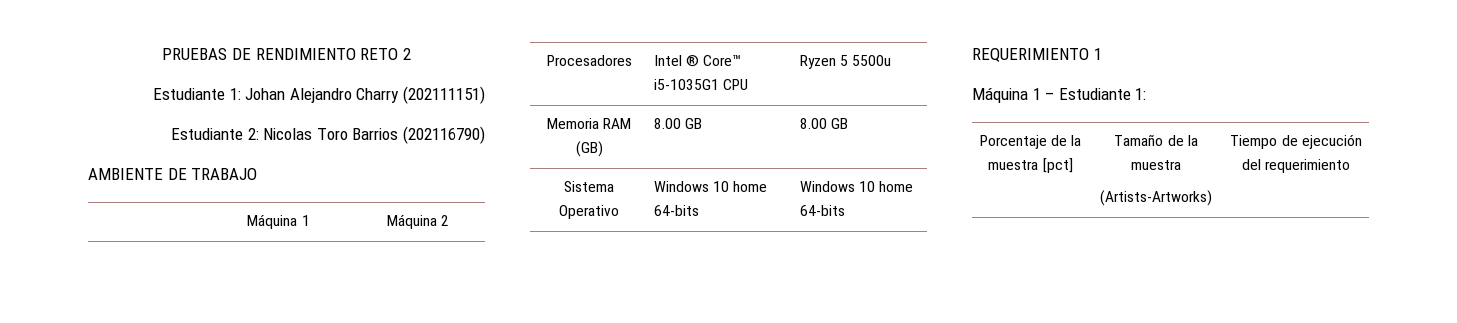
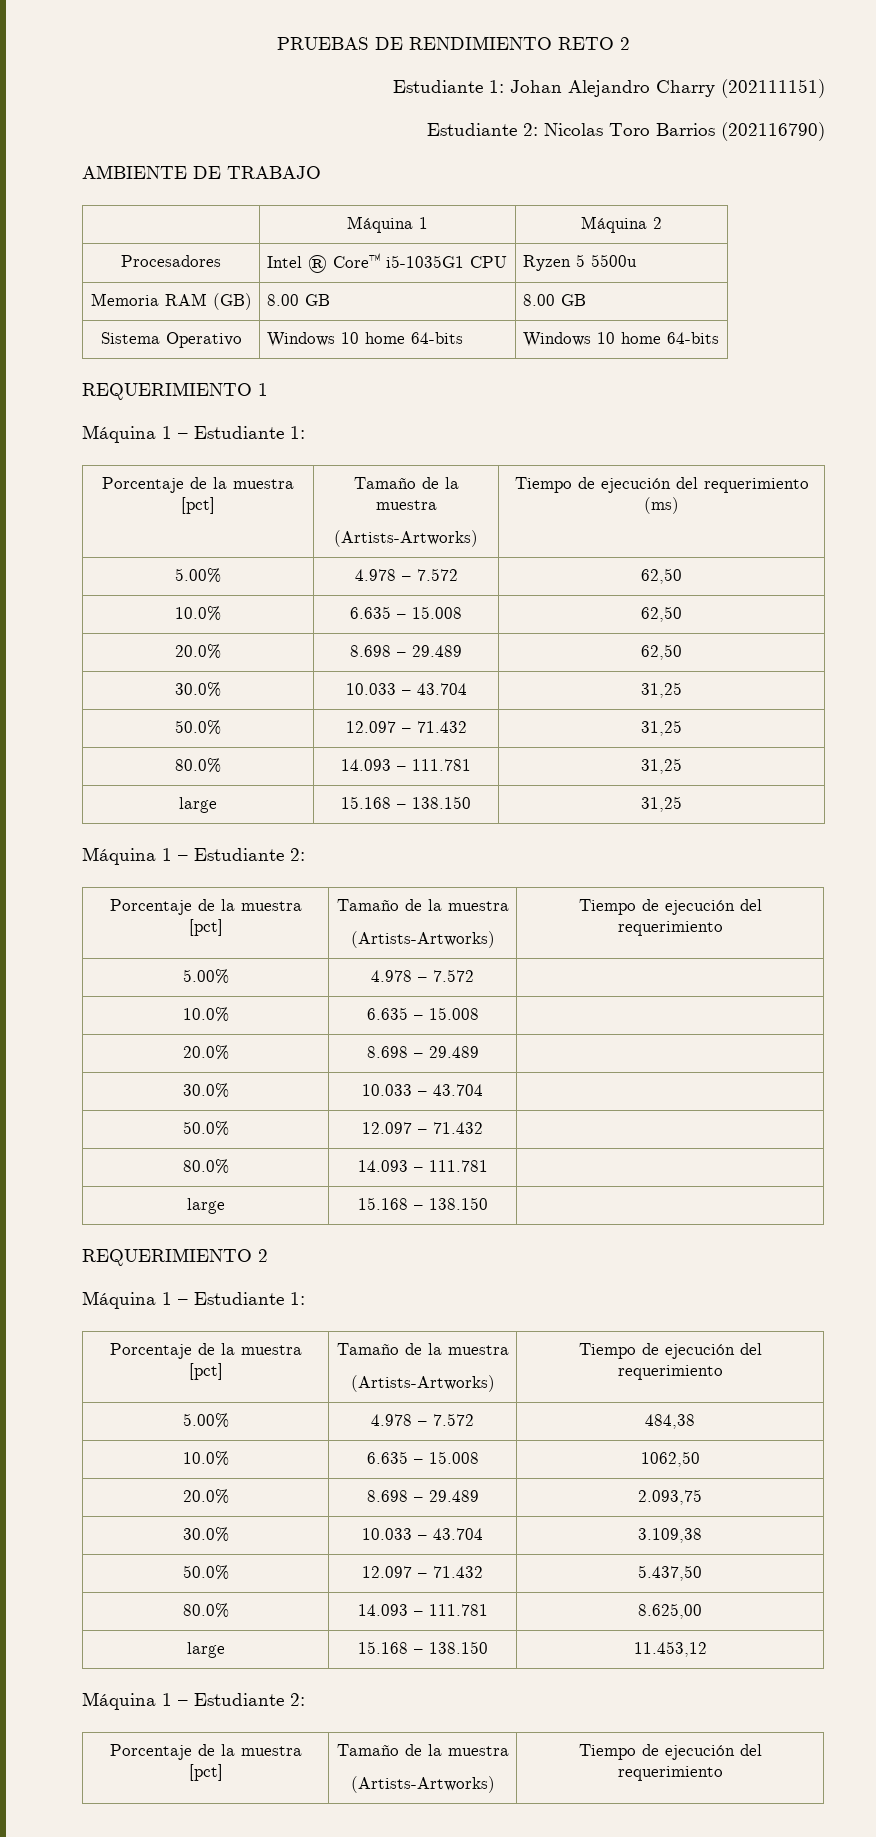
(1181, 165) none -> [334,530,478,547] [514,477,809,493] [644,497,679,514] [175,568,221,583] [354,568,458,581] [641,568,682,584] [175,606,221,621] [350,606,462,619] [641,606,682,622] [175,644,221,659] [350,645,462,657] [641,644,682,660] [175,682,221,697] [345,683,467,695] [641,682,682,698] [175,720,221,735] [345,721,467,733] [641,720,682,736] [175,758,221,773] [341,759,471,771] [641,758,682,774] [179,797,217,813] [341,796,471,809] [641,796,682,812] [82,847,305,865] [109,899,302,915] [188,919,223,936] [336,899,509,911] [350,931,495,948] [578,899,762,915] [617,921,723,936] [182,969,229,984] [371,969,474,982] [182,1007,229,1022] [366,1007,479,1020] [182,1045,229,1060] [366,1046,479,1058] [182,1083,229,1098] [362,1084,483,1096] [182,1121,229,1136] [362,1122,483,1134] [182,1159,229,1174] [357,1160,488,1172] [186,1198,225,1214] [357,1197,488,1210] [82,1248,268,1266] [82,1291,305,1309] [109,1343,302,1359] [188,1363,223,1380] [336,1343,509,1355] [350,1375,495,1392] [578,1343,762,1359] [617,1365,723,1380] [182,1413,229,1428] [371,1413,474,1426] [645,1414,695,1429] [182,1451,229,1466] [366,1451,479,1464] [640,1451,700,1467] [182,1489,229,1504] [366,1490,479,1502] [638,1489,702,1505] [182,1527,229,1542] [362,1528,483,1540] [638,1528,702,1543] [182,1565,229,1580] [362,1566,483,1578] [638,1565,702,1581] [182,1603,229,1618] [357,1604,488,1616] [638,1603,702,1619] [186,1642,225,1658] [357,1641,488,1654] [633,1641,707,1657] [82,1692,305,1710] [109,1744,302,1760] [188,1764,223,1781] [336,1744,509,1756] // (Artists-Artworks) | Tiempo de ejecución del requerimiento (ms) // 5.00% | 4.978 – 7.572 | 62,50 // 10.0% | 6.635 – 15.008 | 62,50 // 20.0% | 8.698 – 29.489 | 62,50 // 30.0% | 10.033 – 43.704 | 31,25 // 50.0% | 12.097 – 71.432 | 31,25 // 80.0% | 14.093 – 111.781 | 31,25 // large | 15.168 – 138.150 | 31,25 // Máquina 1 – Estudiante 2: // Porcentaje de la muestra [pct] | Tamaño de la muestra // (Artists-Artworks) | Tiempo de ejecución del requerimiento // 5.00% | 4.978 – 7.572 | // 10.0% | 6.635 – 15.008 | // 20.0% | 8.698 – 29.489 | // 30.0% | 10.033 – 43.704 | // 50.0% | 12.097 – 71.432 | // 80.0% | 14.093 – 111.781 | // large | 15.168 – 138.150 | // REQUERIMIENTO 2 // Máquina 1 – Estudiante 1: // Porcentaje de la muestra [pct] | Tamaño de la muestra // (Artists-Artworks) | Tiempo de ejecución del requerimiento // 5.00% | 4.978 – 7.572 | 484,38 // 10.0% | 6.635 – 15.008 | 1062,50 // 20.0% | 8.698 – 29.489 | 2.093,75 // 30.0% | 10.033 – 43.704 | 3.109,38 // 50.0% | 12.097 – 71.432 | 5.437,50 // 80.0% | 14.093 – 111.781 | 8.625,00 // large | 15.168 – 138.150 | 11.453,12 // Máquina 1 – Estudiante 2: // Porcentaje de la muestra [pct] | Tamaño de la muestra

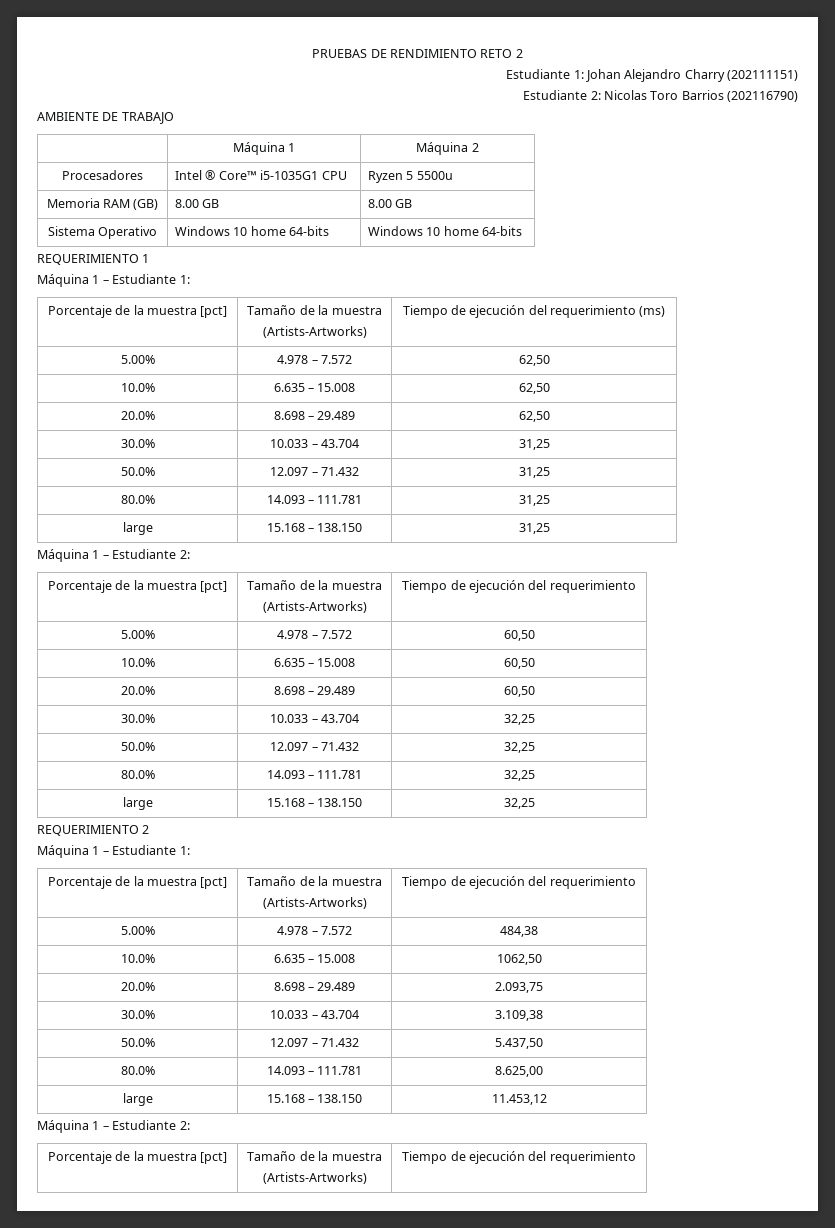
[182,1007,229,1022] [366,1007,479,1020] [182,1045,229,1060] [366,1046,479,1058] [182,1083,229,1098] [362,1084,483,1096] [182,1121,229,1136] [362,1122,483,1134] [182,1159,229,1174] [357,1160,488,1172] [186,1198,225,1214] [357,1197,488,1210] // 10.0% | 6.635 – 15.008 | // 20.0% | 8.698 – 29.489 | // 30.0% | 10.033 – 43.704 | // 50.0% | 12.097 – 71.432 | // 80.0% | 14.093 – 111.781 | // large | 15.168 – 138.150 | -> [503,630,535,641] [120,658,155,667] [273,658,356,667] [503,658,535,669] [120,686,155,695] [273,686,356,695] [503,686,535,697] [120,714,155,723] [270,714,359,723] [503,714,535,725] [120,742,155,751] [270,742,359,751] [503,742,535,753] [120,770,155,779] [266,770,363,779] [503,770,535,781] [122,797,153,810] [266,798,363,807] [503,798,535,809] 60,50 // 10.0% | 6.635 – 15.008 | 60,50 // 20.0% | 8.698 – 29.489 | 60,50 // 30.0% | 10.033 – 43.704 | 32,25 // 50.0% | 12.097 – 71.432 | 32,25 // 80.0% | 14.093 – 111.781 | 32,25 // large | 15.168 – 138.150 | 32,25

